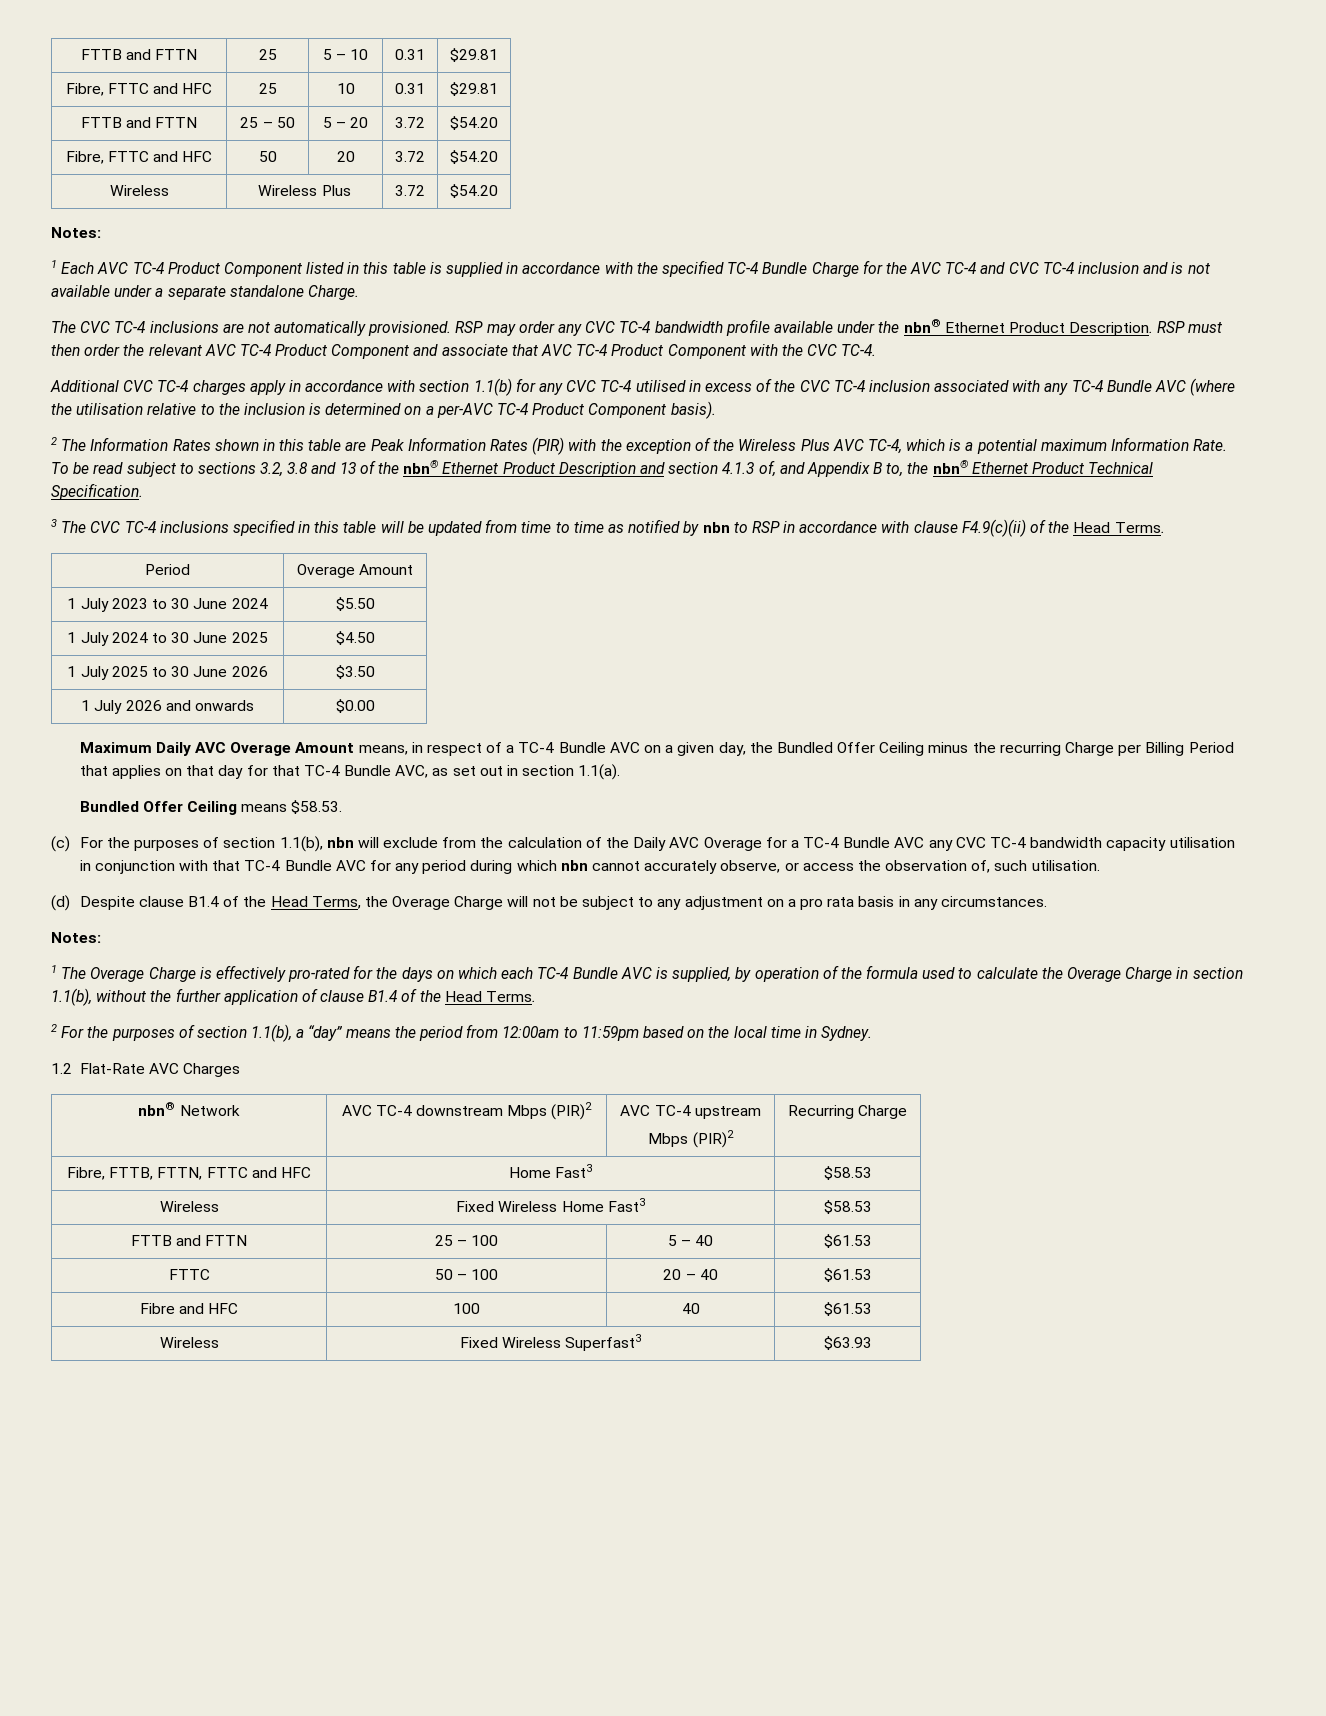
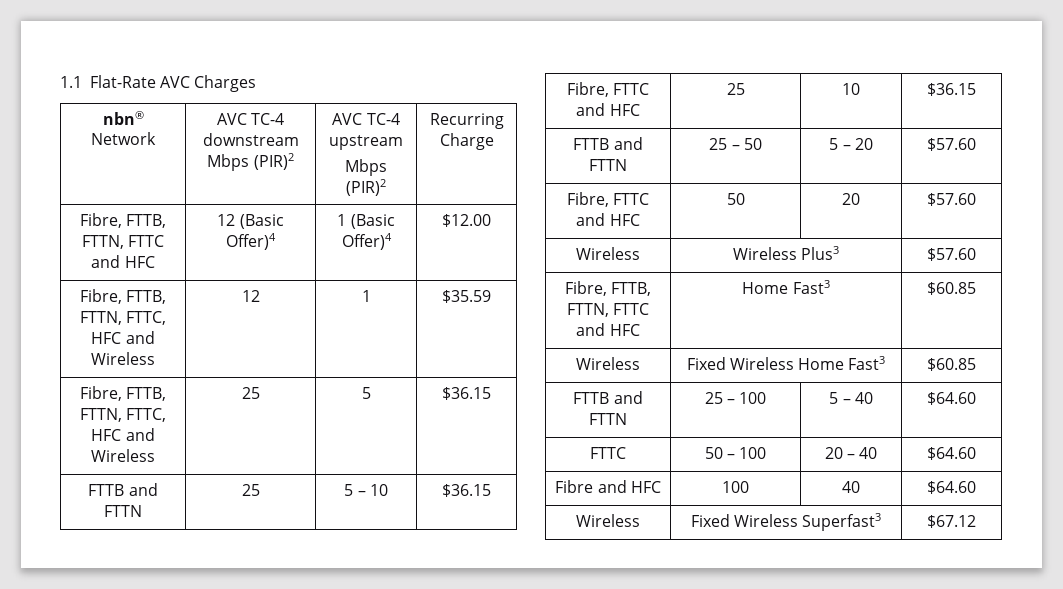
[80,49,198,60] [258,49,277,60] [322,49,369,60] [395,49,425,60] [450,48,498,62] [65,83,213,96] [258,83,277,94] [336,83,355,94] [395,83,425,94] [450,82,498,96] [80,117,198,128] [240,117,295,128] [322,117,369,128] [395,117,425,128] [450,116,498,130] [65,151,213,164] [258,151,277,162] [336,151,355,162] [395,151,425,162] [450,150,498,164] [109,185,169,196] [258,185,351,196] [395,185,425,196] [450,184,498,198] [51,227,101,238] [51,260,1210,277] [51,285,359,300] [51,319,1223,336] [51,344,877,359] [50,378,1236,396] [51,401,716,419] [51,437,1228,455] [51,460,1154,477] [51,483,143,500] [51,519,1165,537] [145,564,190,575] [296,564,414,578] [67,598,268,612] [335,597,375,611] [67,632,268,646] [335,631,375,645] [67,666,268,680] [335,665,375,679] [81,700,254,714] [335,699,375,713] [79,742,1234,756] [79,764,621,780] [79,800,343,815] [51,836,1235,852] [79,860,1100,874] [51,895,1048,911] [51,932,101,943] [51,965,1243,982] [51,988,537,1006] [51,1024,873,1042] [51,1063,72,1074] FTTB and FTTN | 25 | 5 – 10 | 0.31 | $29.81 // Fibre, FTTC and HFC | 25 | 10 | 0.31 | $29.81 // FTTB and FTTN | 25 – 50 | 5 – 20 | 3.72 | $54.20 // Fibre, FTTC and HFC | 50 | 20 | 3.72 | $54.20 // Wireless | Wireless Plus | 3.72 | $54.20 // Notes: // 1 Each AVC TC-4 Product Component listed in this table is supplied in accordance with the specified TC-4 Bundle Charge for the AVC TC-4 and CVC TC-4 inclusion and is not available under a separate standalone Charge. // The CVC TC-4 inclusions are not automatically provisioned. RSP may order any CVC TC-4 bandwidth profile available under the nbn® Ethernet Product Description. RSP must then order the relevant AVC TC-4 Product Component and associate that AVC TC-4 Product Component with the CVC TC-4. // Additional CVC TC-4 charges apply in accordance with section 1.1(b) for any CVC TC-4 utilised in excess of the CVC TC-4 inclusion associated with any TC-4 Bundle AVC (where the utilisation relative to the inclusion is determined on a per-AVC TC-4 Product Component basis). // 2 The Information Rates shown in this table are Peak Information Rates (PIR) with the exception of the Wireless Plus AVC TC-4, which is a potential maximum Information Rate. To be read subject to sections 3.2, 3.8 and 13 of the nbn® Ethernet Product Description and section 4.1.3 of, and Appendix B to, the nbn® Ethernet Product Technical Specification. // 3 The CVC TC-4 inclusions specified in this table will be updated from time to time as notified by nbn to RSP in accordance with clause F4.9(c)(ii) of the Head Terms. // Period | Overage Amount // 1 July 2023 to 30 June 2024 | $5.50 // 1 July 2024 to 30 June 2025 | $4.50 // 1 July 2025 to 30 June 2026 | $3.50 // 1 July 2026 and onwards | $0.00 // Maximum Daily AVC Overage Amount means, in respect of a TC-4 Bundle AVC on a given day, the Bundled Offer Ceiling minus the recurring Charge per Billing Period that applies on that day for that TC-4 Bundle AVC, as set out in section 1.1(a). // Bundled Offer Ceiling means $58.53. // (c) For the purposes of section 1.1(b), nbn will exclude from the calculation of the Daily AVC Overage for a TC-4 Bundle AVC any CVC TC-4 bandwidth capacity utilisation in conjunction with that TC-4 Bundle AVC for any period during which nbn cannot accurately observe, or access the observation of, such utilisation. // (d) Despite clause B1.4 of the Head Terms, the Overage Charge will not be subject to any adjustment on a pro rata basis in any circumstances. // Notes: // 1 The Overage Charge is effectively pro-rated for the days on which each TC-4 Bundle AVC is supplied, by operation of the formula used to calculate the Overage Charge in section 1.1(b), without the further application of clause B1.4 of the Head Terms. // 2 For the purposes of section 1.1(b), a “day” means the period from 12:00am to 11:59pm based on the local time in Sydney. // 1.2 -> [60,76,82,88] 1.1
(908, 1112) none -> [79,213,167,228] [81,235,165,249] [91,255,155,268] [217,214,284,229] [226,233,276,250] [337,214,395,229] [341,233,392,250] [442,214,491,227] [79,289,167,304] [79,311,167,325] [91,331,155,344] [91,352,155,365] [241,290,260,302] [361,290,371,302] [442,290,491,303] [79,386,167,401] [79,408,167,422] [91,428,155,441] [91,449,155,462] [241,387,260,399] [361,387,371,399] [442,387,491,400] [88,483,158,496] [104,505,142,517] [241,484,260,496] [344,484,388,496] [442,484,491,497] [566,82,650,97] [576,103,640,116] [726,83,745,95] [842,83,860,95] [927,83,976,96] [573,137,643,150] [589,159,627,171] [709,138,762,150] [829,138,873,150] [927,138,976,151] [566,192,650,207] [576,213,640,226] [726,193,745,205] [842,193,860,205] [927,193,976,206] [576,247,640,260] [732,246,840,260] [927,248,976,261] // Fibre, FTTB, FTTN, FTTC and HFC | 12 (Basic Offer)4 | 1 (Basic Offer)4 | $12.00 // Fibre, FTTB, FTTN, FTTC, HFC and Wireless | 12 | 1 | $35.59 // Fibre, FTTB, FTTN, FTTC, HFC and Wireless | 25 | 5 | $36.15 // FTTB and FTTN | 25 | 5 – 10 | $36.15 // Fibre, FTTC and HFC | 25 | 10 | $36.15 // FTTB and FTTN | 25 – 50 | 5 – 20 | $57.60 // Fibre, FTTC and HFC | 50 | 20 | $57.60 // Wireless | Wireless Plus3 | $57.60
[823,1166,872,1180] $58.53 -> [927,282,976,295] $60.85
[823,1200,872,1214] $58.53 -> [927,358,976,371] $60.85
[823,1234,872,1248] $61.53 -> [927,392,976,405] $64.60
[823,1268,872,1282] $61.53 -> [927,447,976,460] $64.60
[823,1302,872,1316] $61.53 -> [927,481,976,494] $64.60
[823,1336,872,1350] $63.93 -> [927,515,976,528] $67.12

